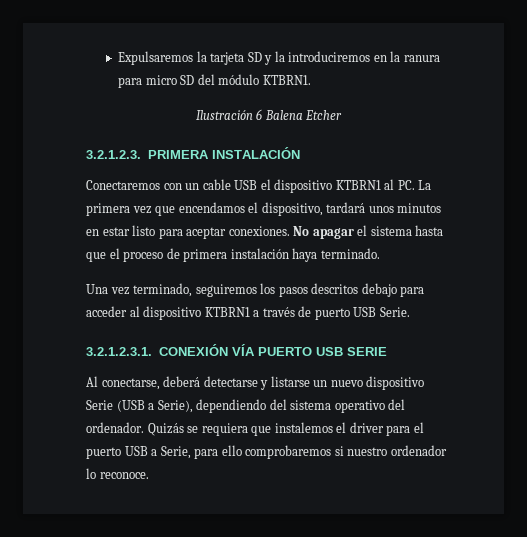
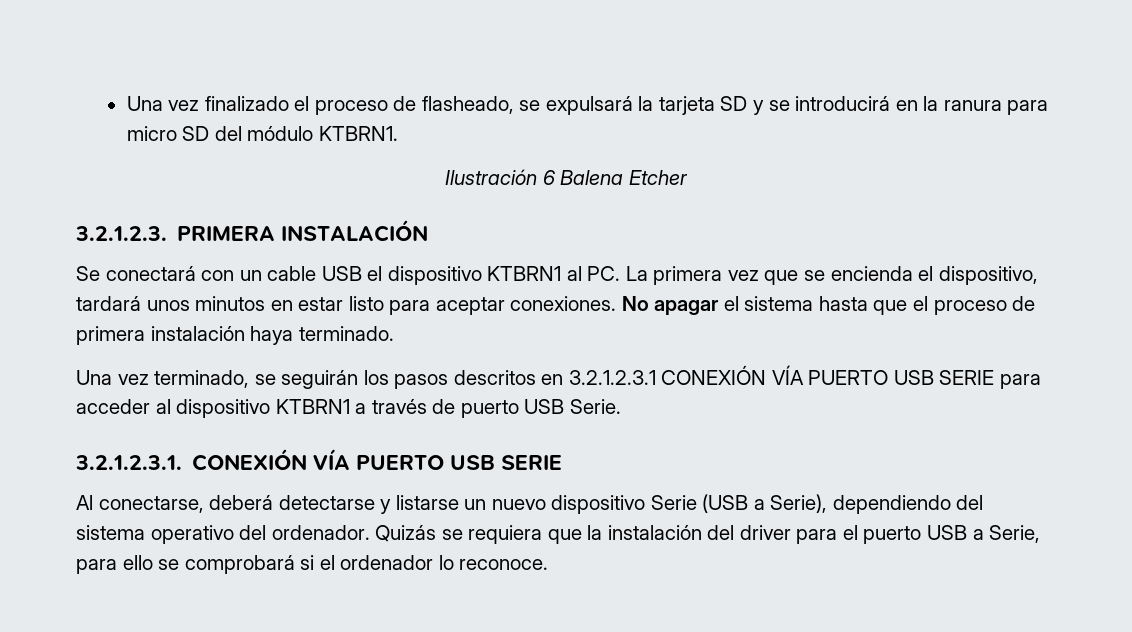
[118,51,194,65] Expulsaremos -> [126,96,633,115] Una vez finalizado el proceso de flasheado, se expulsará
[274,51,371,62] la introduciremos -> [768,96,891,111] se introducirá
[86,180,160,190] Conectaremos -> [76,266,196,281] Se conectará
[178,202,245,213] encendamos -> [804,266,913,281] se encienda
[195,284,257,297] seguiremos -> [254,370,359,389] se seguirán
[361,283,397,297] debajo -> [541,365,995,385] en 3.2.1.2.3.1 CONEXIÓN VÍA PUERTO USB SERIE
[274,422,347,433] instalemos el -> [587,525,735,540] la instalación del
[245,445,388,459] comprobaremos si nuestro -> [158,555,335,574] se comprobará si el

